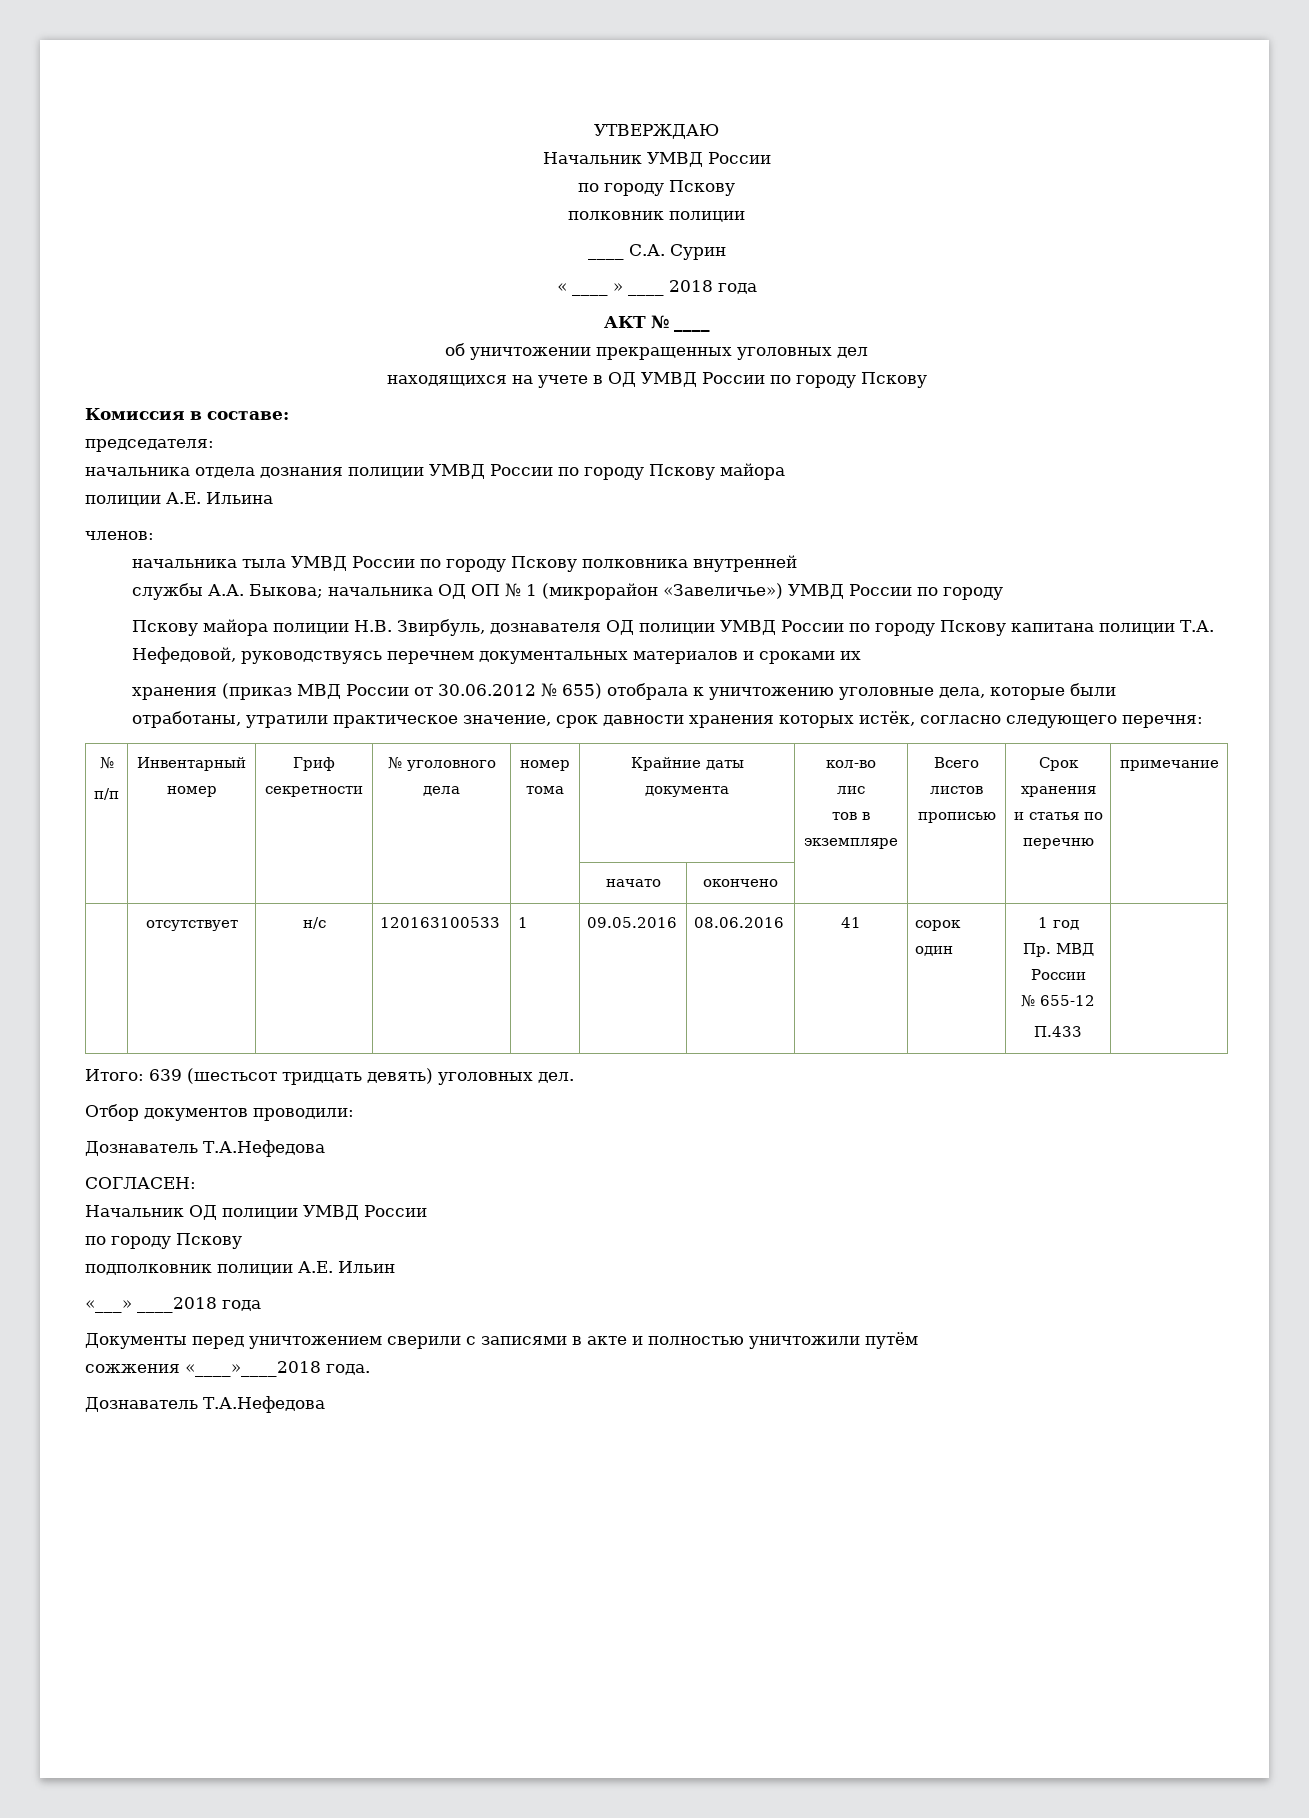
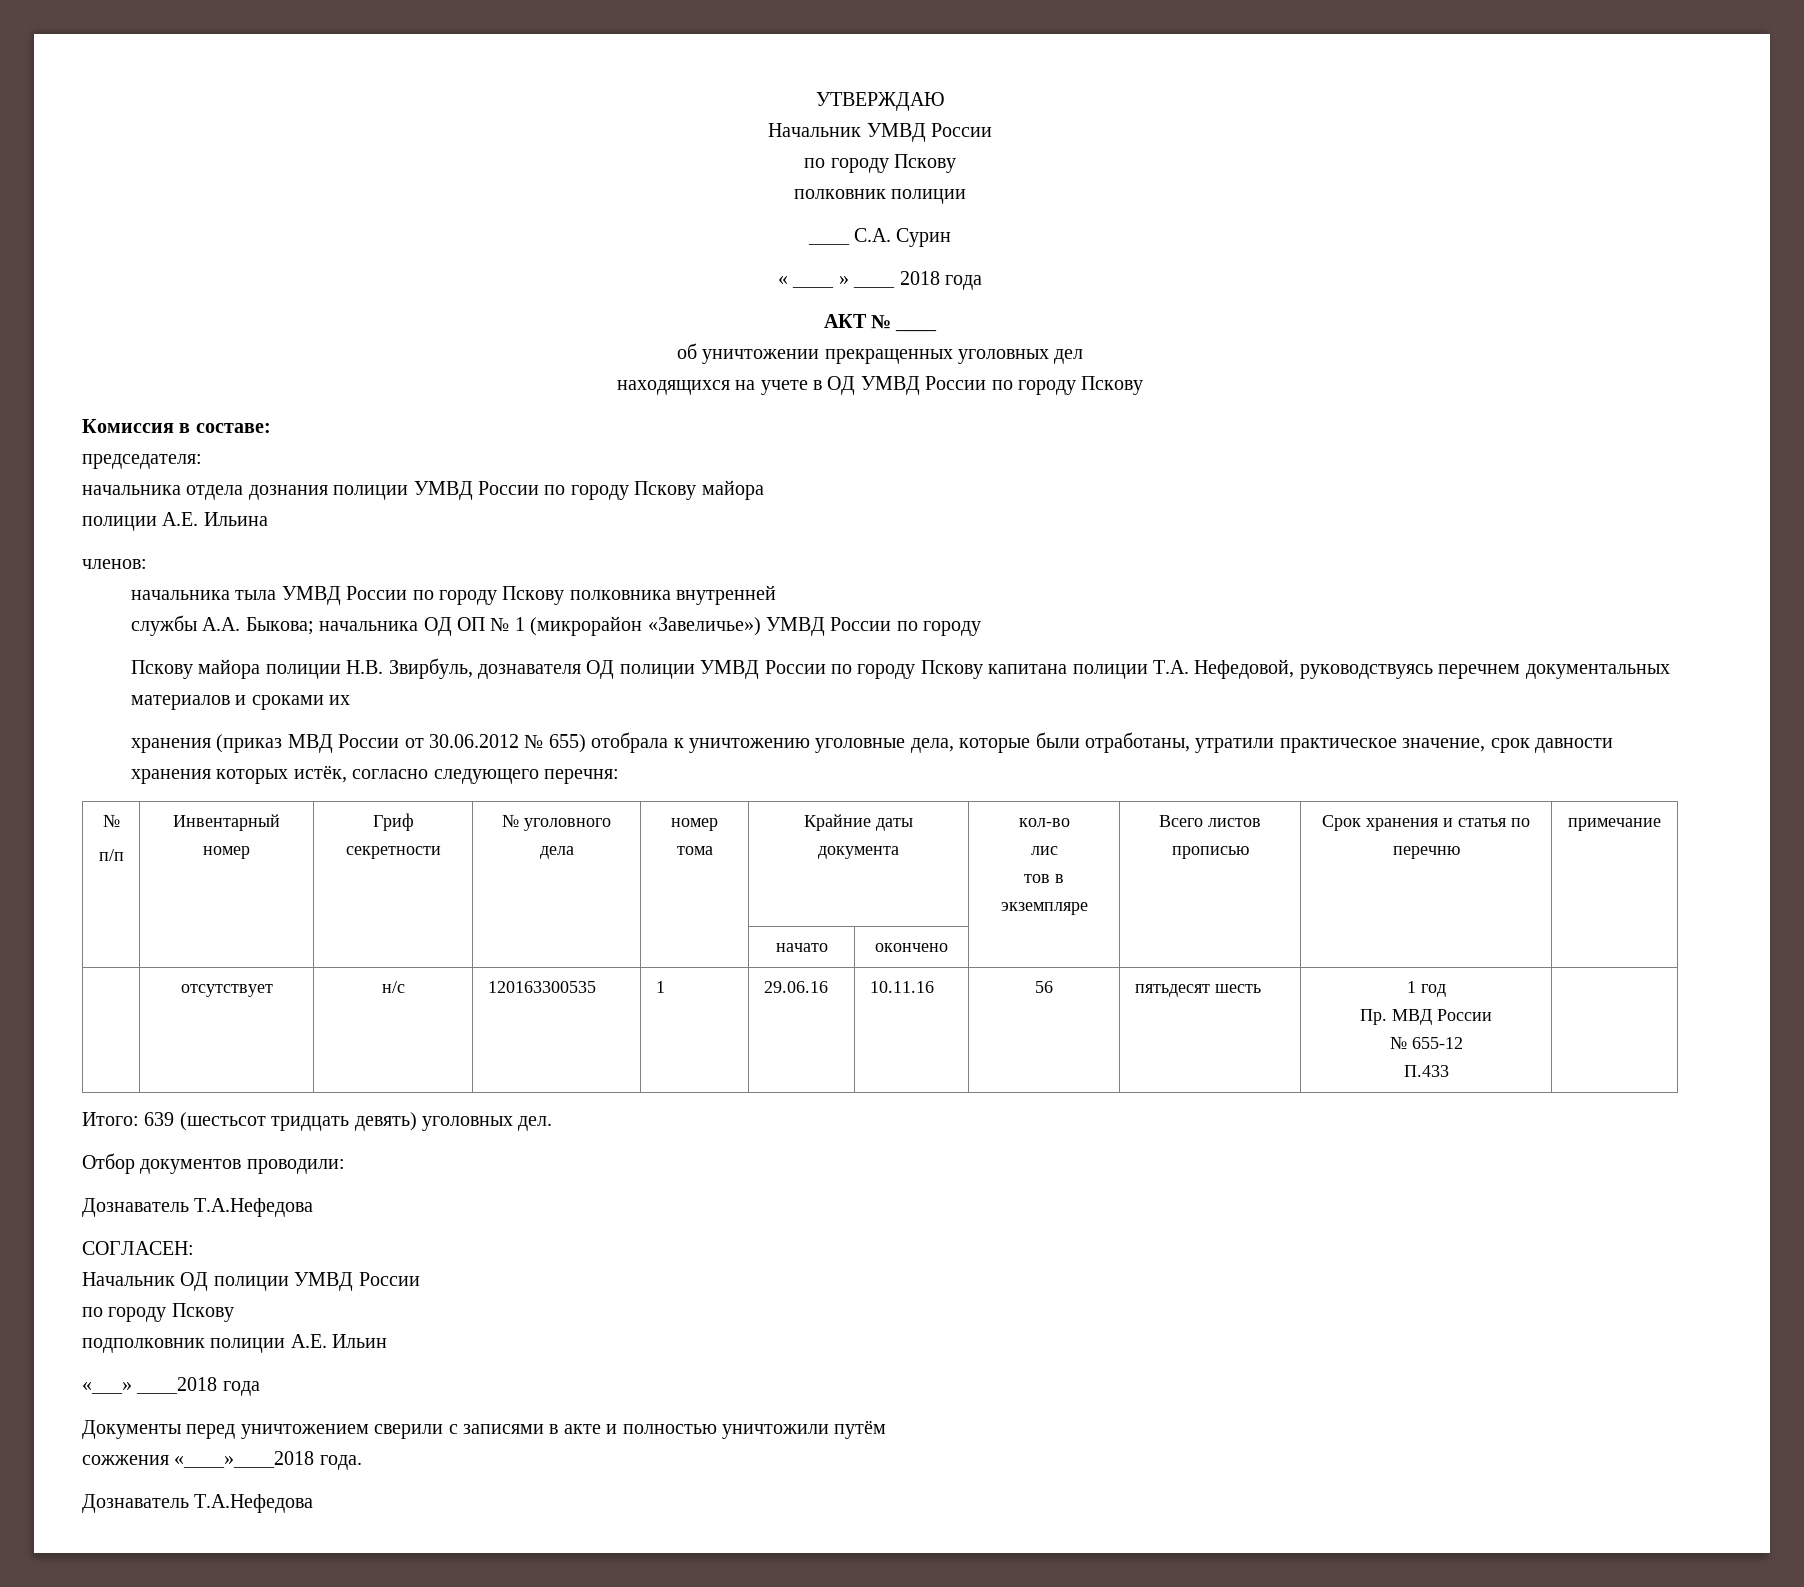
[380,917,501,928] [518,917,529,928] [587,917,678,928] [694,917,785,928] [841,917,861,928] [915,920,962,931] [915,946,954,956] 120163100533 | 1 | 09.05.2016 | 08.06.2016 | 41 | сорок один -> [487,981,596,993] [655,981,665,993] [763,981,828,993] [869,981,934,993] [1035,981,1053,993] [1134,984,1261,997] 120163300535 | 1 | 29.06.16 | 10.11.16 | 56 | пятьдесят шесть

